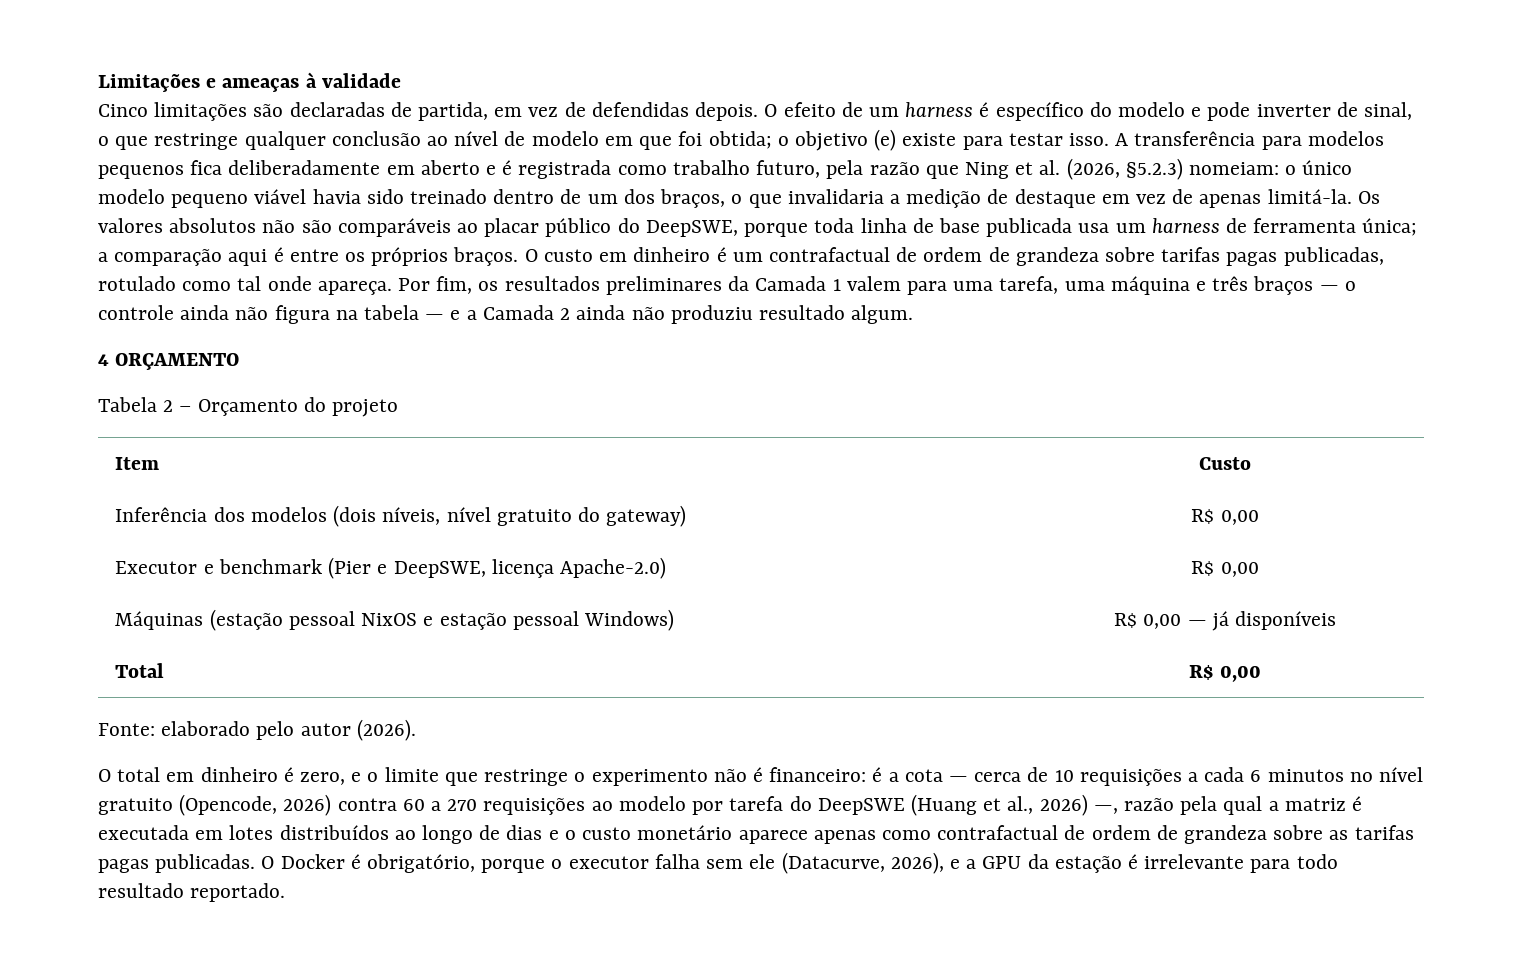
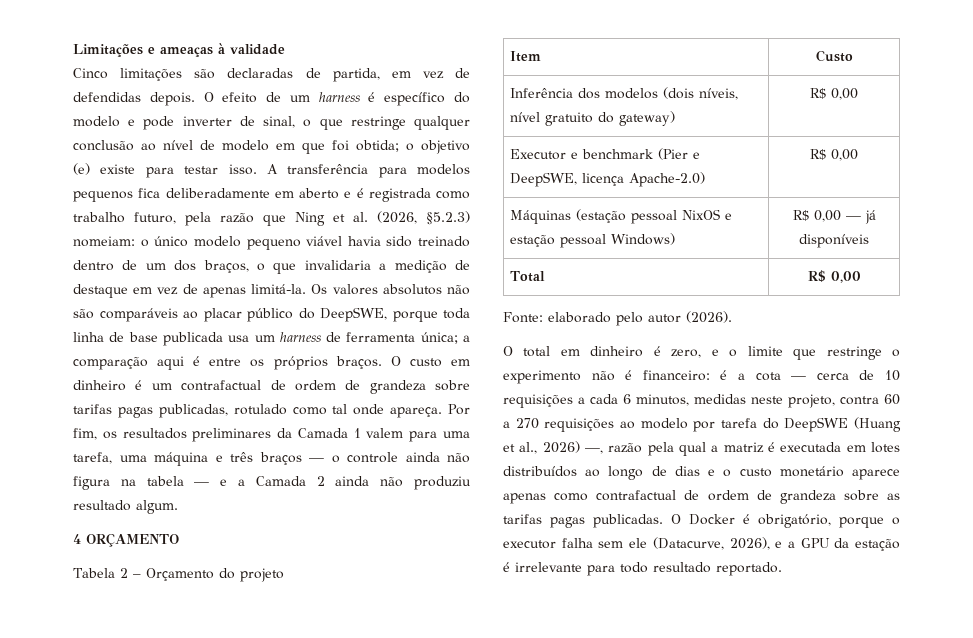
[1267,767,1424,782] [98,794,332,816] minutos no nível gratuito (Opencode, 2026) -> [636,394,835,408] minutos, medidas neste projeto,

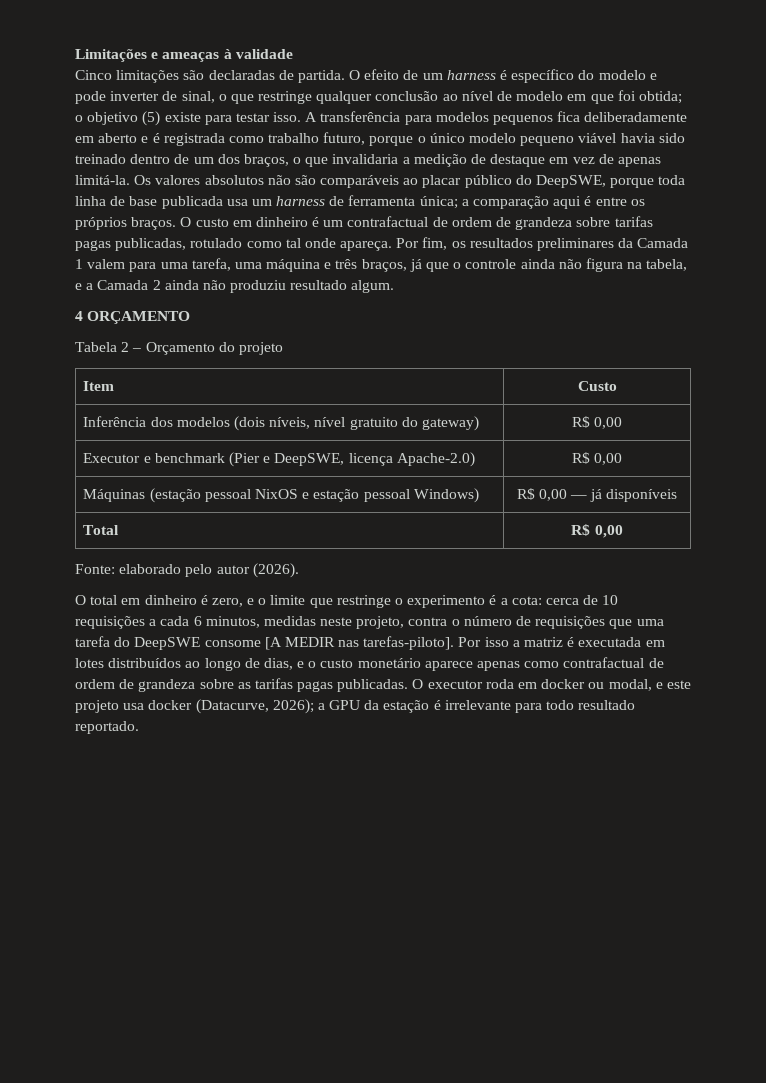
[332,68,470,82] [73,92,195,106] partida, em vez de defendidas depois. -> [297,70,345,83] partida.
[73,163,90,175] (e) -> [142,111,161,126] (5)
[185,211,470,226] [73,236,135,247] pela razão que Ning et al. (2026, §5.2.3) nomeiam: -> [369,136,414,146] porque
[259,452,324,465] braços — -> [361,259,450,272] braços, já que
[146,476,210,486] tabela — -> [646,259,688,271] tabela,
[591,370,807,381] não é financeiro: é a cota — -> [489,595,542,605] é a cota:
[884,394,900,405] [503,417,901,432] [503,441,706,456] 60 a 270 requisições ao modelo por tarefa do DeepSWE (Huang et al., 2026) —, razão pela qual -> [451,616,664,629] [75,636,509,650] o número de requisições que uma tarefa do DeepSWE consome [A MEDIR nas tarefas-piloto]. Por isso
[674,466,700,476] dias -> [263,658,293,670] dias,
[689,514,900,528] [503,537,783,550] Docker é obrigatório, porque o executor falha sem ele (Datacurve, 2026), e -> [427,679,691,691] [75,699,314,714] executor roda em docker ou modal, e este projeto usa docker (Datacurve, 2026);

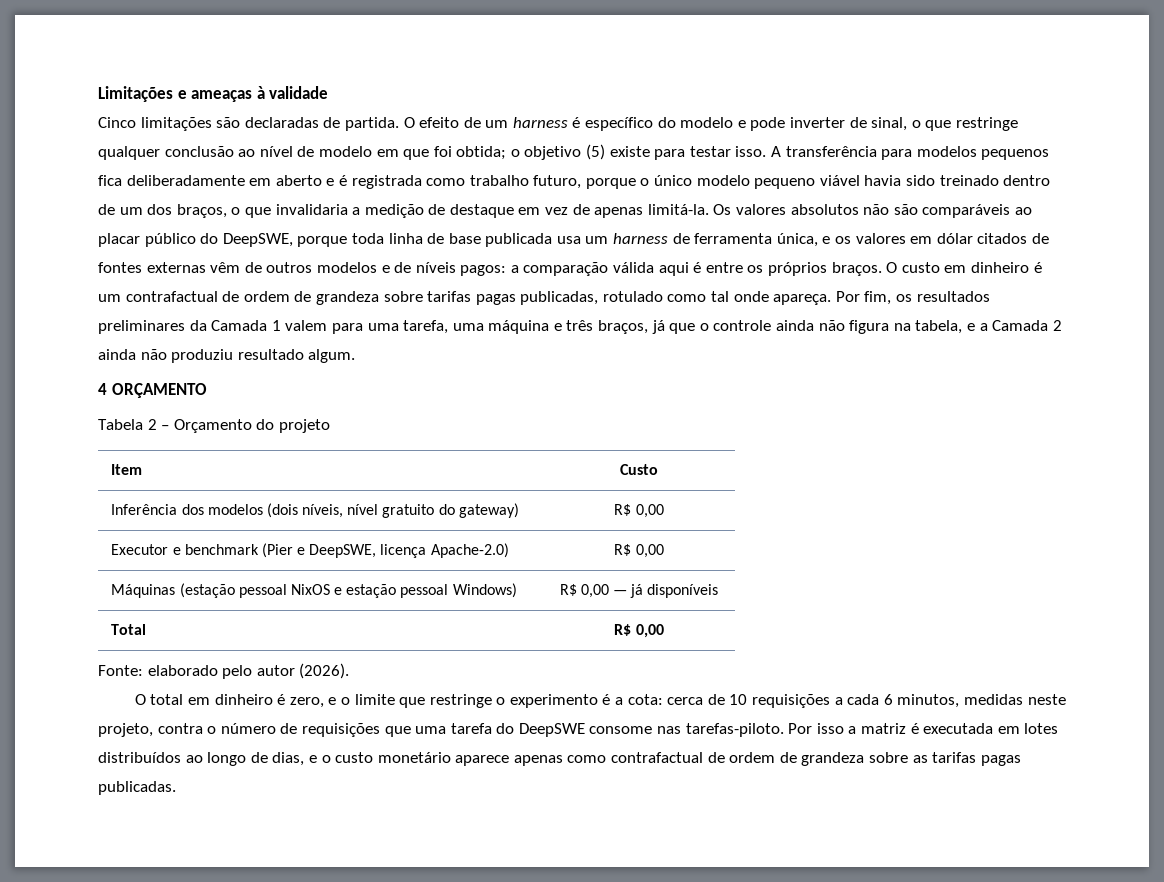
[419,196,458,209] única; -> [776,233,1049,247] [98,262,507,276] única, e os valores em dólar citados de fontes externas vêm de outros modelos e de níveis pagos:
(550, 202) none -> [613,262,655,273] válida
[264,636,455,650] [A MEDIR nas tarefas-piloto]. -> [657,723,784,737] nas tarefas-piloto.
[412,679,691,691] [75,699,636,714] [75,721,139,734] O executor roda em docker ou modal, e este projeto usa docker (Datacurve, 2026); a GPU da estação é irrelevante para todo resultado reportado. -> (176, 788) none

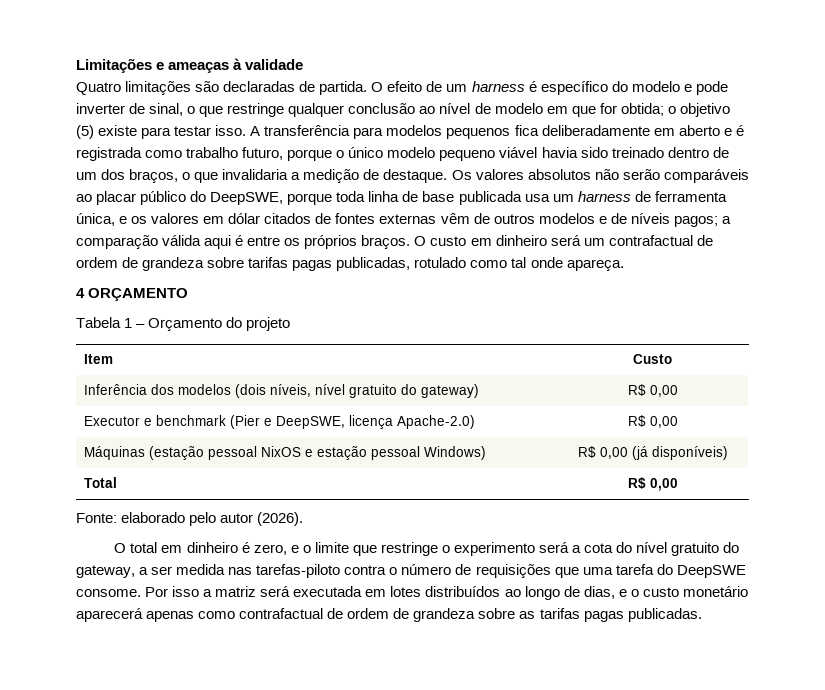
[98,117,136,128] Cinco -> [76,82,121,95] Quatro
[433,146,452,157] foi -> [599,103,617,114] for
[449,204,709,218] destaque em vez de apenas limitá-la. -> [383,169,448,183] destaque.
[893,204,918,215] são -> [622,169,660,180] serão
[460,265,507,276] pagos: -> [673,216,718,227] pagos;
[1033,262,1042,273] é -> [550,235,581,246] será
[835,291,990,305] [98,320,1062,334] [98,349,356,363] Por fim, os resultados preliminares da Camada 1 valem para uma tarefa, uma máquina e três braços, já que o controle ainda não figura na tabela, e a Camada 2 ainda não produziu resultado algum. -> (624, 265) none
[147,419,157,430] 2 -> [124,318,133,328] 1
[613,584,719,598] — já disponíveis -> [631,446,728,460] (já disponíveis)
[602,694,1066,708] [98,723,153,737] é a cota: cerca de 10 requisições a cada 6 minutos, medidas neste projeto, -> [539,542,740,556] [76,564,341,578] será a cota do nível gratuito do gateway, a ser medida nas tarefas-piloto
[589,723,784,737] consome nas tarefas-piloto. -> [76,589,141,597] consome.
[910,723,919,734] é -> [260,586,291,597] será
[455,755,510,766] aparece -> [76,608,143,622] aparecerá

